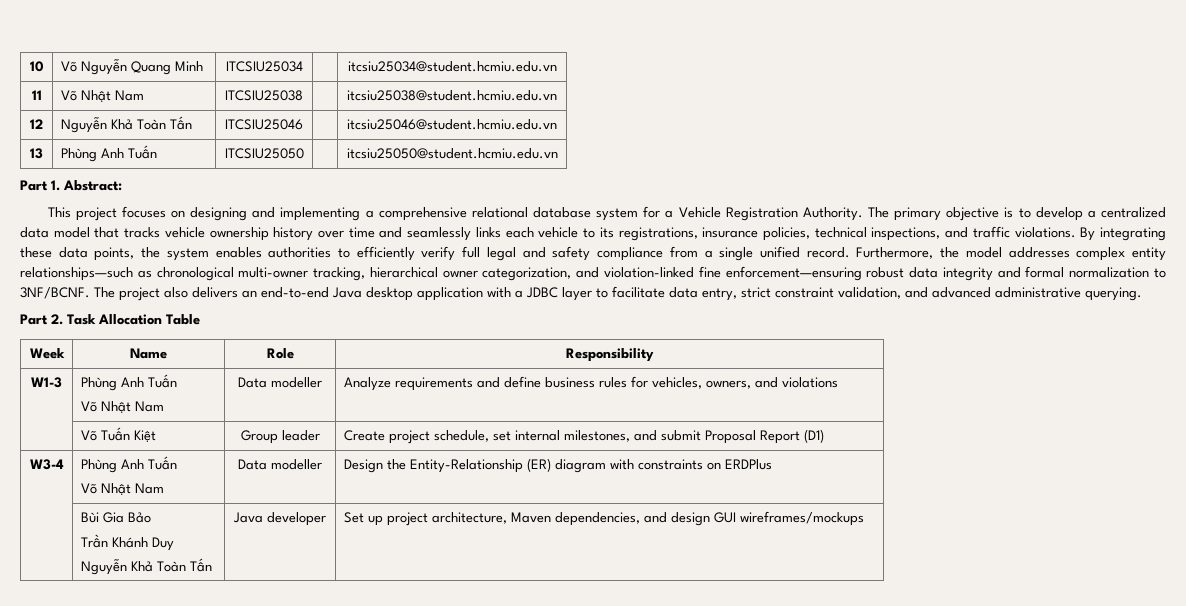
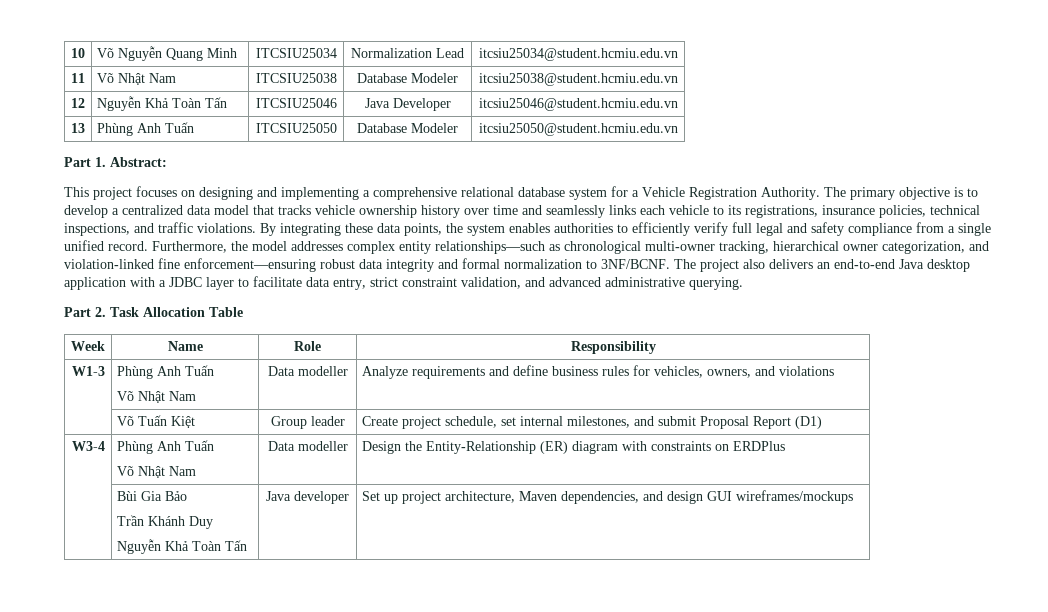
(303, 66) none -> [351,48,465,58] Normalization Lead
(303, 95) none -> [357,73,458,83] Database Modeler
(303, 124) none -> [364,98,451,111] Java Developer
(304, 153) none -> [357,123,458,133] Database Modeler

